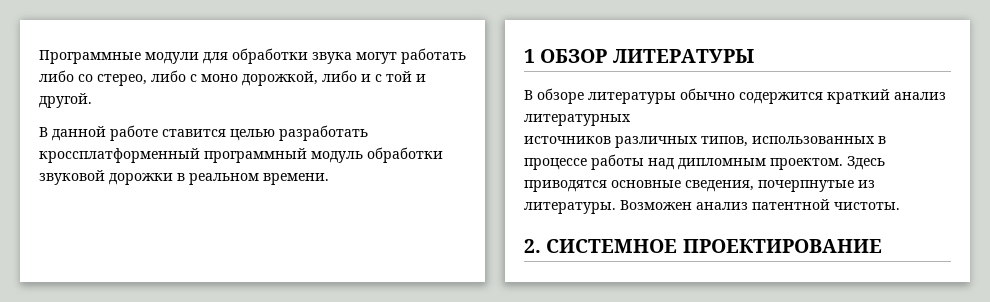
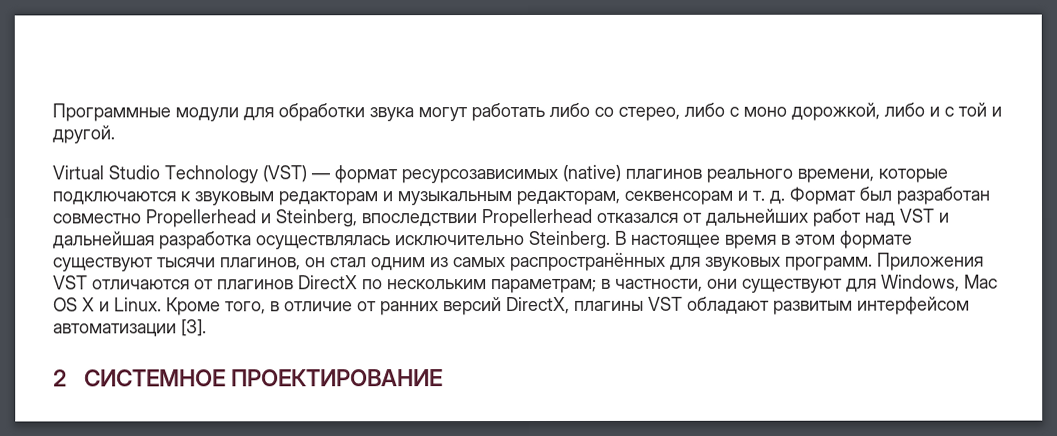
[39,125,368,141] [39,147,443,163] [39,170,329,185] [524,49,754,63] [524,88,946,104] [524,114,631,126] [524,136,886,148] [524,154,885,170] [524,180,875,192] [524,199,900,214] [524,239,541,253] В данной работе ставится целью разработать кроссплатформенный программный модуль обработки звуковой дорожки в реальном времени. // 1 ОБЗОР ЛИТЕРАТУРЫ // В обзоре литературы обычно содержится краткий анализ литературных // источников различных типов, использованных в процессе работы над дипломным проектом. Здесь приводятся основные сведения, почерпнутые из литературы. Возможен анализ патентной чистоты. // 2. -> [52,164,948,184] [52,186,990,206] [52,208,950,228] [53,230,913,250] [53,252,984,272] [53,274,998,294] [53,296,970,316] [53,319,207,337] [53,369,67,387] Virtual Studio Technology (VST) — формат ресурсозависимых (native) плагинов реального времени, которые подключаются к звуковым редакторам и музыкальным редакторам, секвенсорам и т. д. Формат был разработан совместно Propellerhead и Steinberg, впоследствии Propellerhead отказался от дальнейших работ над VST и дальнейшая разработка осуществлялась исключительно Steinberg. В настоящее время в этом формате существуют тысячи плагинов, он стал одним из самых распространённых для звуковых программ. Приложения VST отличаются от плагинов DirectX по нескольким параметрам; в частности, они существуют для Windows, Mac OS X и Linux. Кроме того, в отличие от ранних версий DirectX, плагины VST обладают развитым интерфейсом автоматизации [3]. // 2

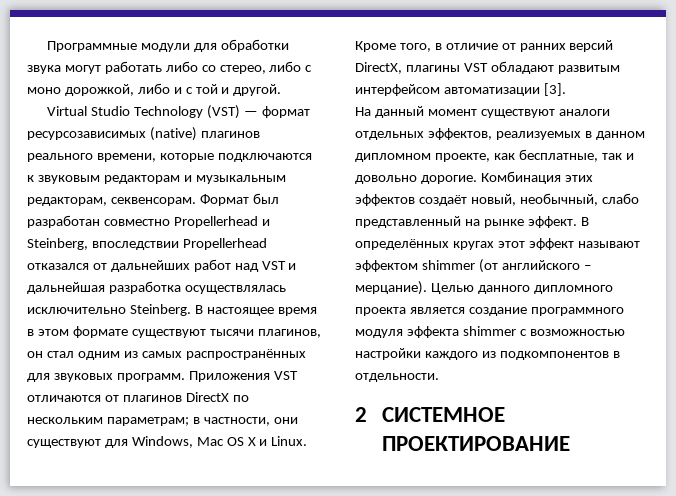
[624,190,785,205] секвенсорам и т. д. -> [110,197,196,206] секвенсорам.
(207, 328) none -> [355,106,610,118] [355,128,645,140] [355,149,634,162] [355,171,593,184] [355,193,639,206] [355,216,589,228] [355,238,640,250] [355,259,591,273] [355,281,613,295] [355,307,624,316] [355,326,625,338] [355,348,620,360] [355,373,439,382] // На данный момент существуют аналоги отдельных эффектов, реализуемых в данном дипломном проекте, как бесплатные, так и довольно дорогие. Комбинация этих эффектов создаёт новый, необычный, слабо представленный на рынке эффект. В определённых кругах этот эффект называют эффектом shimmer (от английского – мерцание). Целью данного дипломного проекта является создание программного модуля эффекта shimmer с возможностью настройки каждого из подкомпонентов в отдельности.

